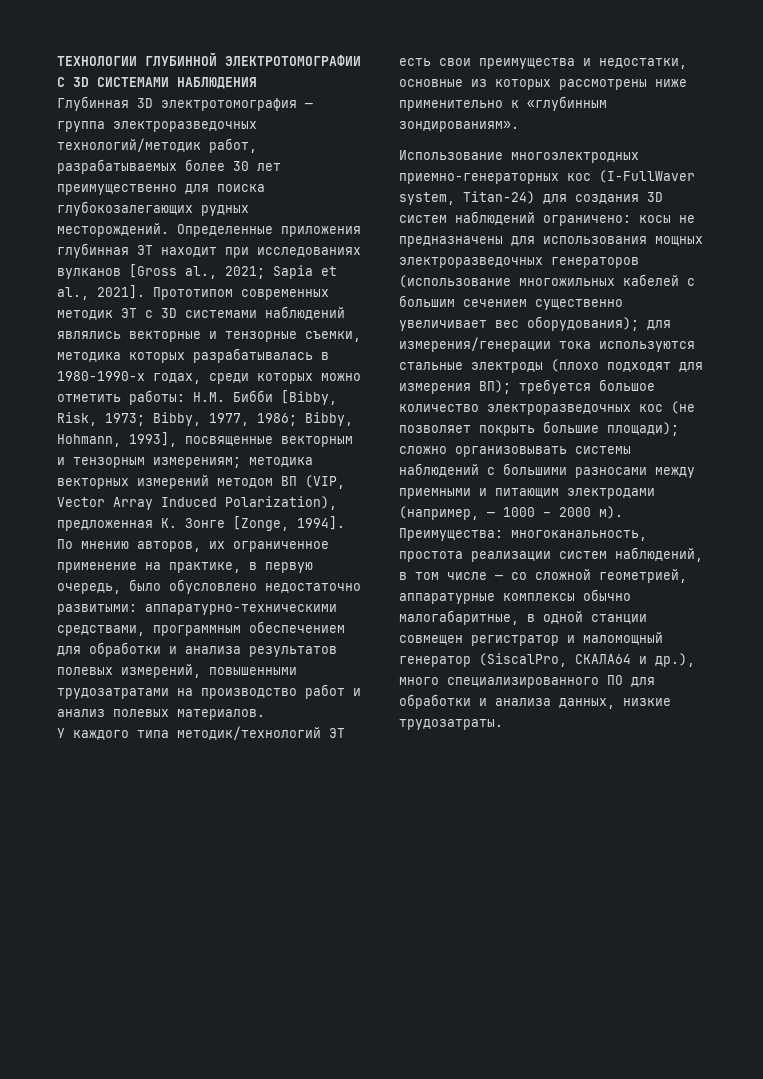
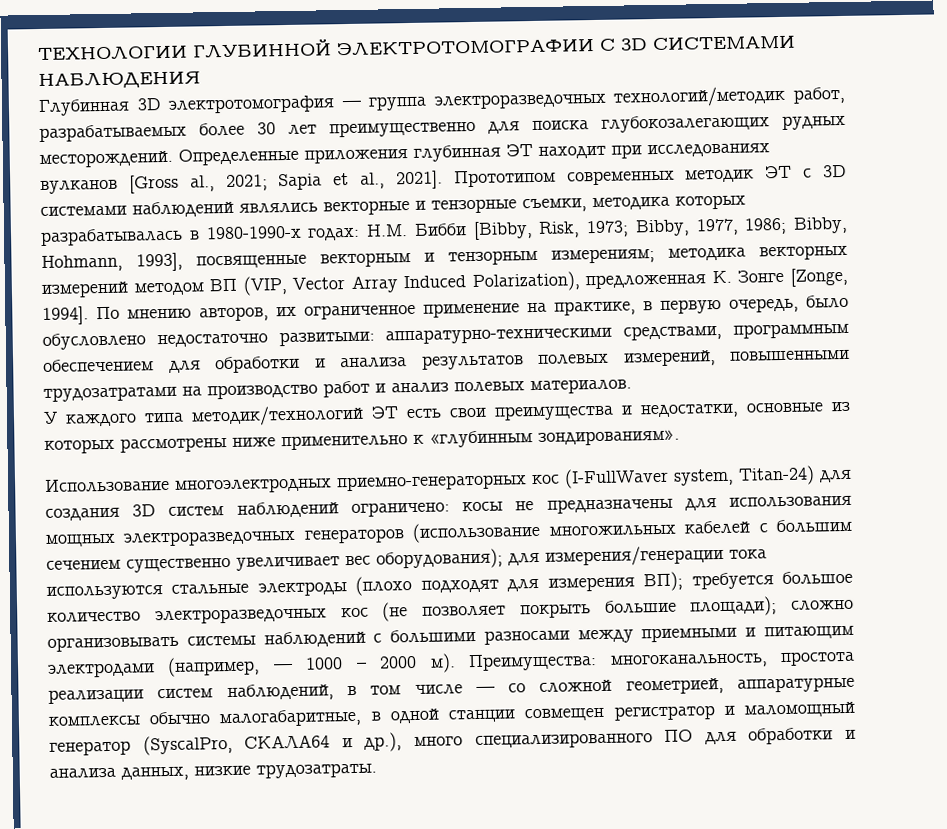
[153,373,361,384] [57,390,185,405] годах, среди которых можно отметить работы: -> [307,227,361,241] годах:
[479,653,567,667] (SiscalPro, -> [142,734,233,756] (SyscalPro,

